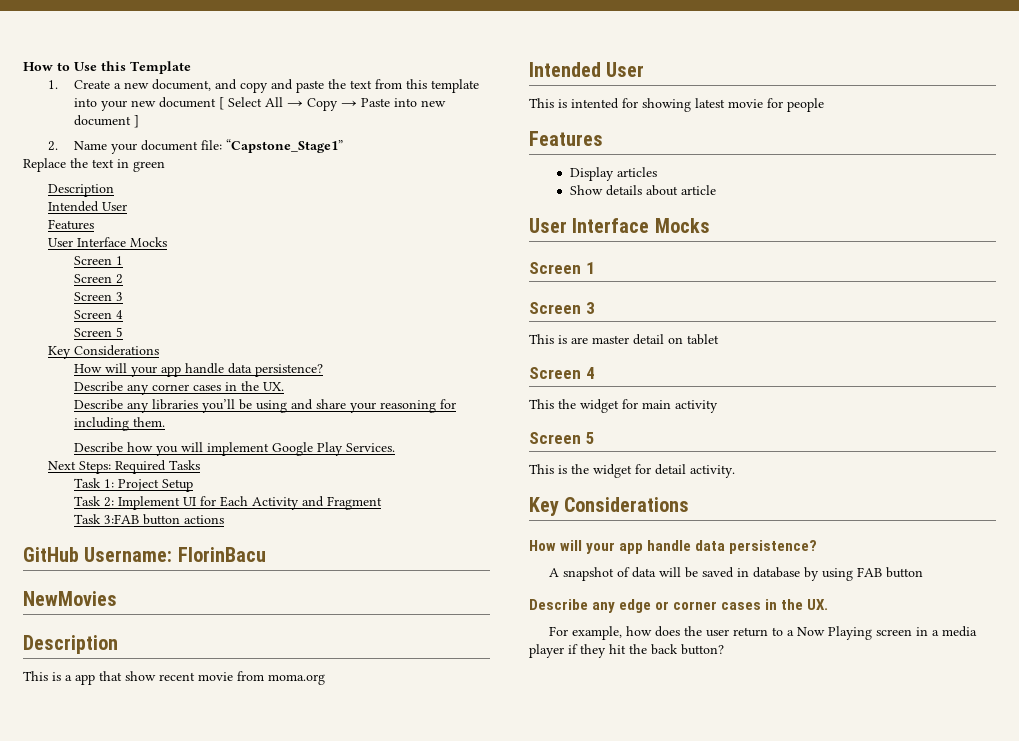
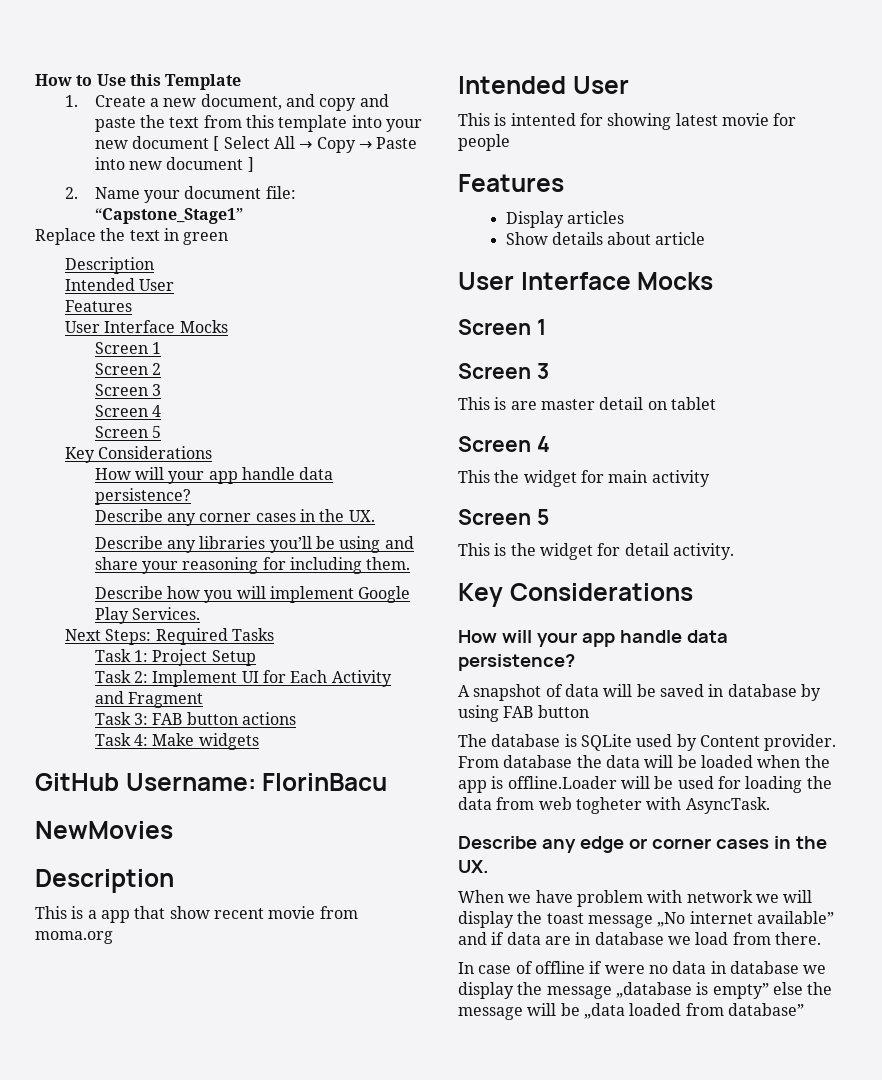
[103,514,139,524] 3:FAB -> [134,713,183,725] 3: FAB
(224, 519) none -> [94,733,259,750] // Task 4: Make widgets
(924, 572) none -> [458,734,837,751] [458,755,830,768] [458,776,832,793] [458,797,770,814] // The database is SQLite used by Content provider. From database the data will be loaded when the app is offline.Loader will be used for loading the data from web togheter with AsyncTask.
[549,626,978,640] [529,644,724,658] For example, how does the user return to a Now Playing screen in a media player if they hit the back button? -> [458,890,813,907] [458,911,834,928] [458,932,821,945] [458,961,827,974] [458,982,833,999] [458,1003,804,1020] When we have problem with network we will display the toast message „No internet available” and if data are in database we load from there. // In case of offline if were no data in database we display the message „database is empty” else the message will be „data loaded from database”

